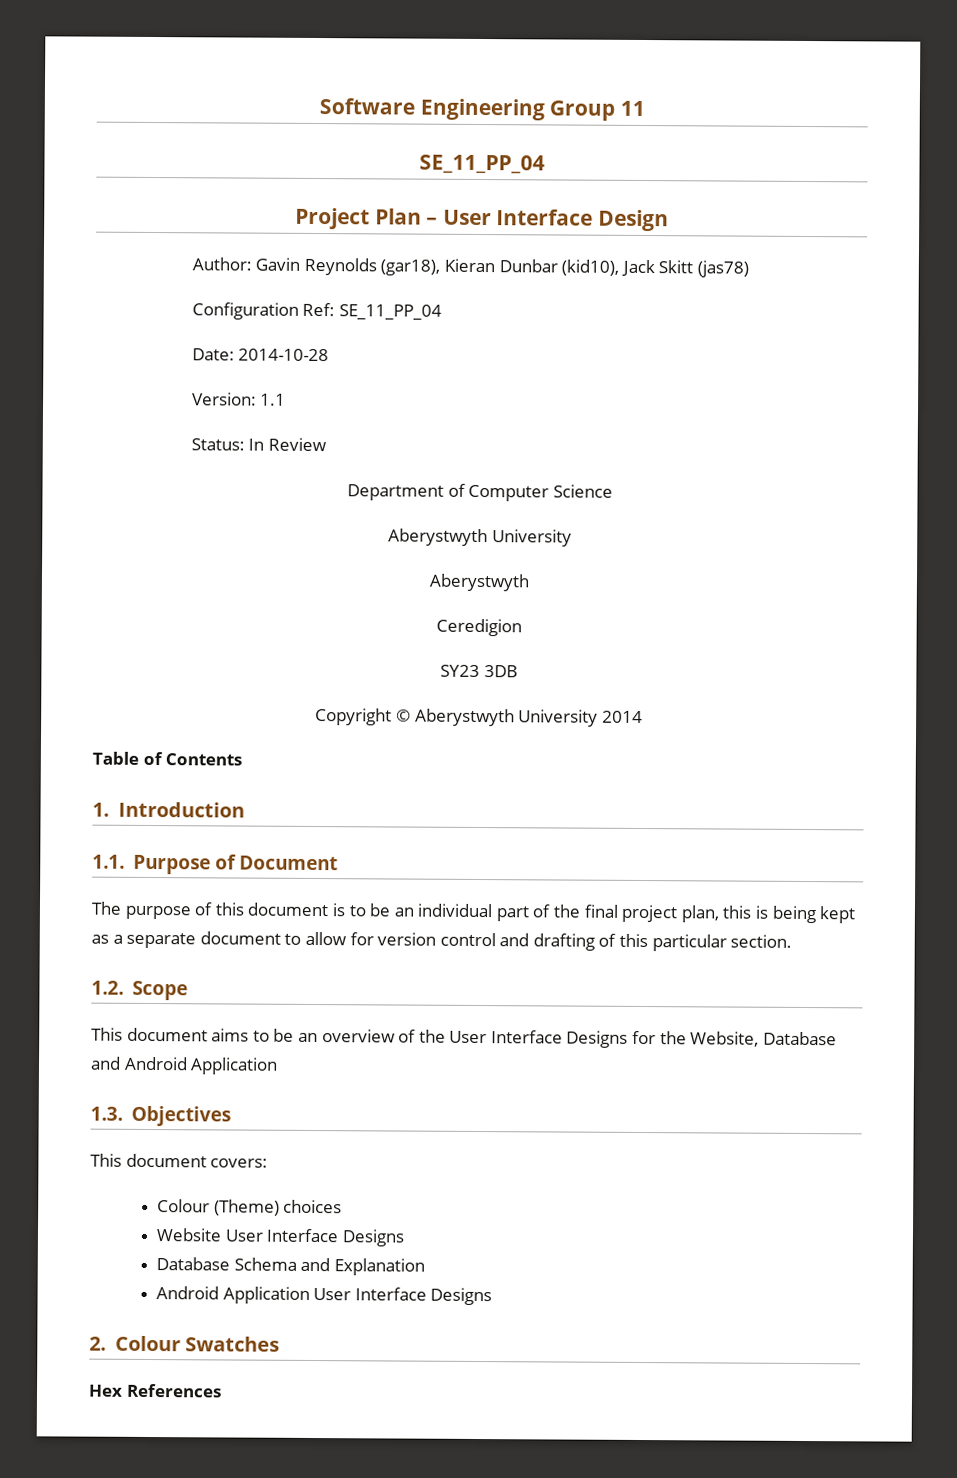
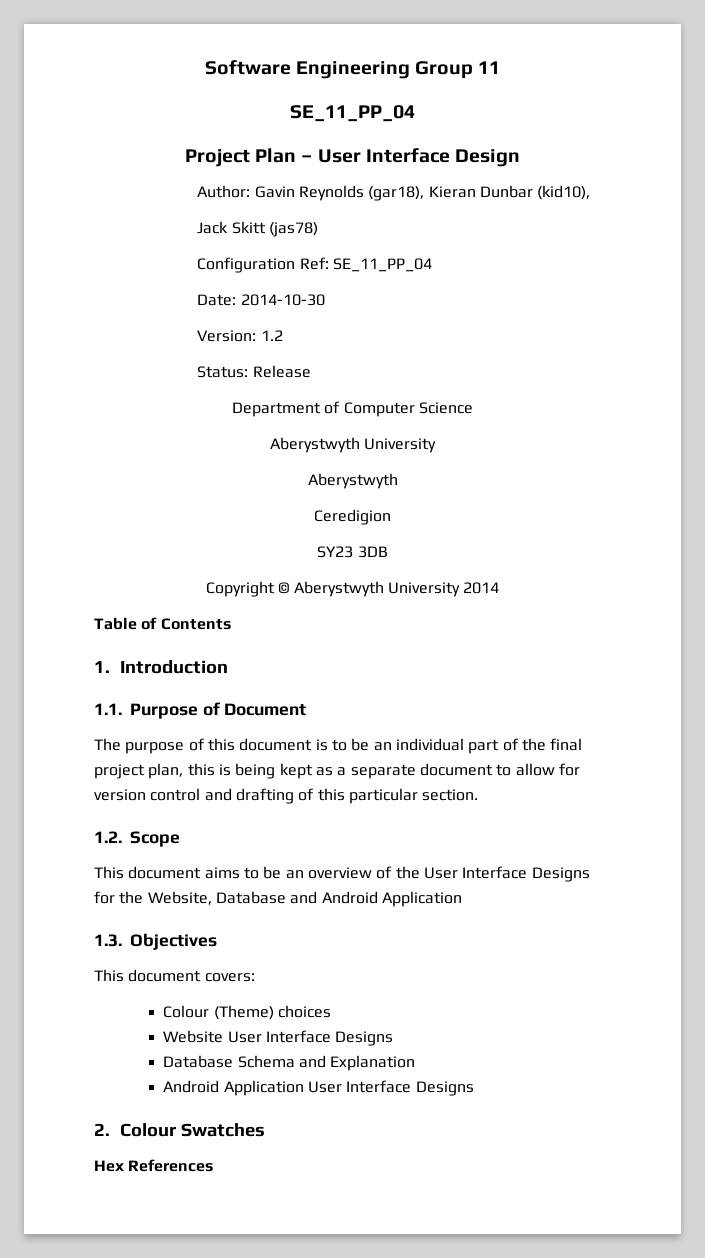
(620, 267) none -> (591, 192) //
[238,348,330,362] 2014-10-28 -> [240,294,325,306] 2014-10-30
[260,393,287,406] 1.1 -> [260,330,283,341] 1.2
[248,437,327,452] In Review -> [252,365,311,378] Release

